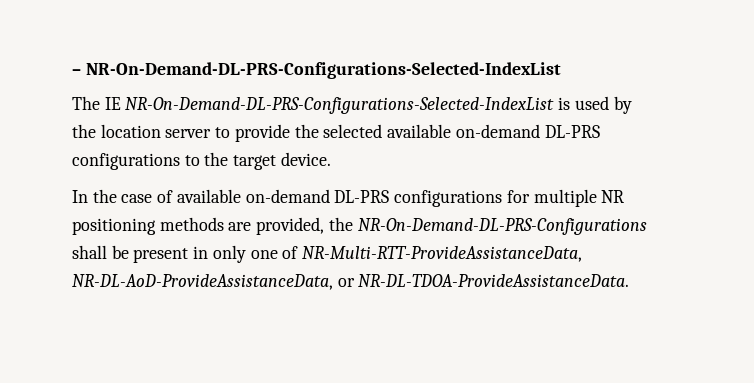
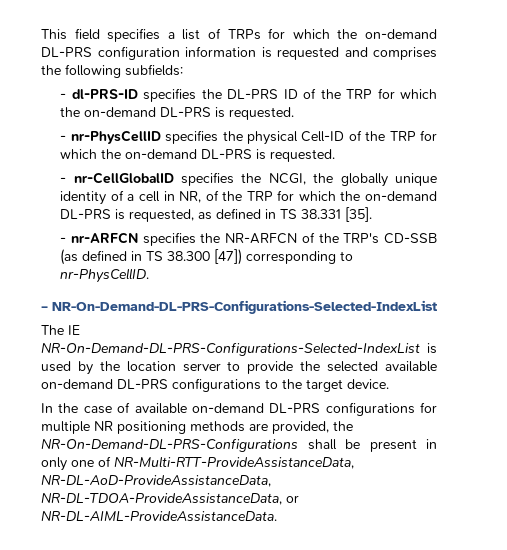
(72, 72) none -> [41,28,437,42] [41,46,437,60] [41,64,183,78] [60,88,437,102] [60,107,295,120] [60,130,438,145] [60,149,336,162] [60,172,438,187] [60,190,437,205] [60,207,373,222] [60,232,437,246] [60,249,354,265] [60,268,150,283] This field specifies a list of TRPs for which the on-demand DL-PRS configuration information is requested and comprises the following subfields: // - dl-PRS-ID specifies the DL-PRS ID of the TRP for which the on-demand DL-PRS is requested. // - nr-PhysCellID specifies the physical Cell-ID of the TRP for which the on-demand DL-PRS is requested. // - nr-CellGlobalID specifies the NCGI, the globally unique identity of a cell in NR, of the TRP for which the on-demand DL-PRS is requested, as defined in TS 38.331 [35]. // - nr-ARFCN specifies the NR-ARFCN of the TRP's CD-SSB (as defined in TS 38.300 [47]) corresponding to nr-PhysCellID. //
[337,274,630,287] or NR-DL-TDOA-ProvideAssistanceData. -> [41,492,299,505] [41,510,277,522] NR-DL-TDOA-ProvideAssistanceData, or NR-DL-AIML-ProvideAssistanceData.

